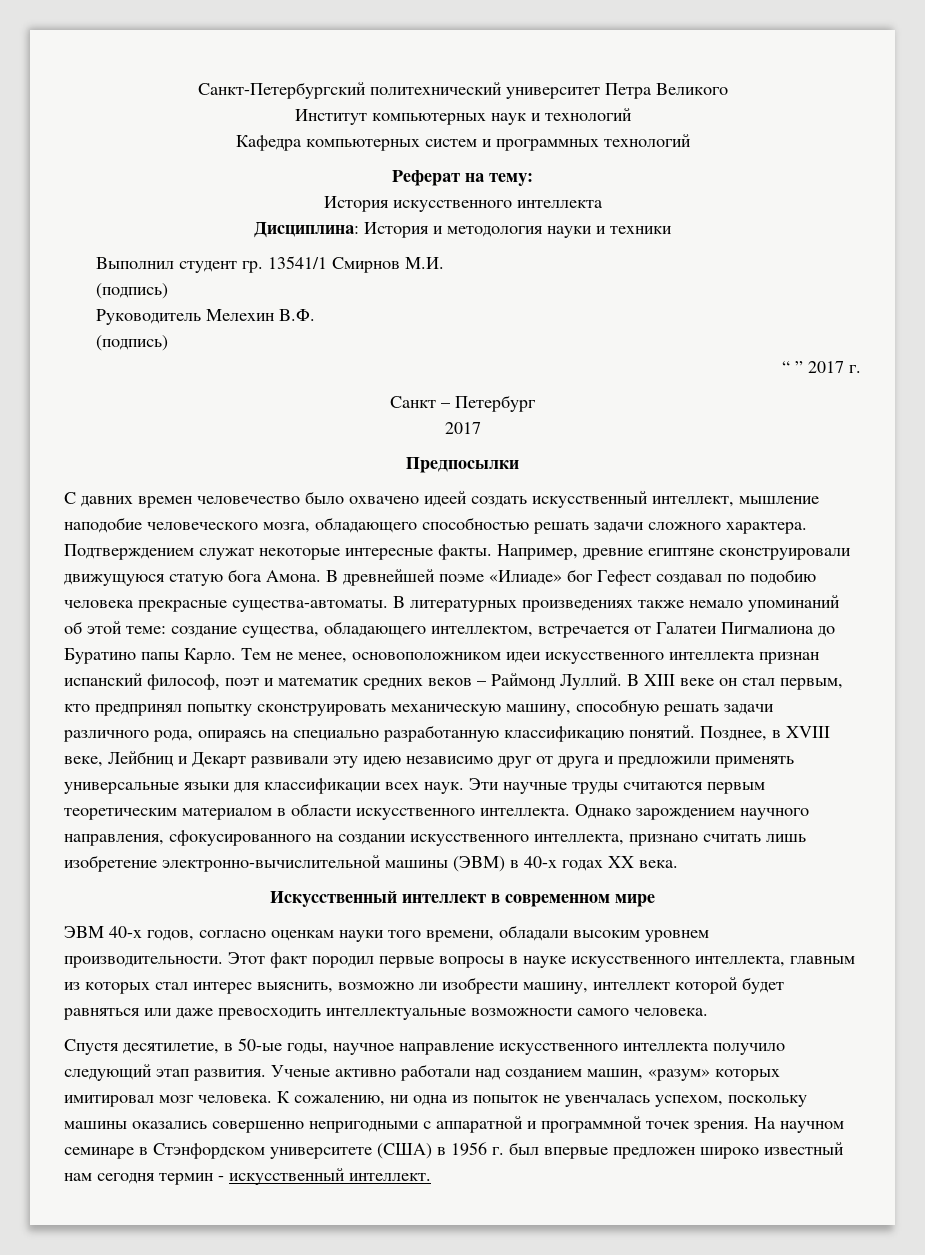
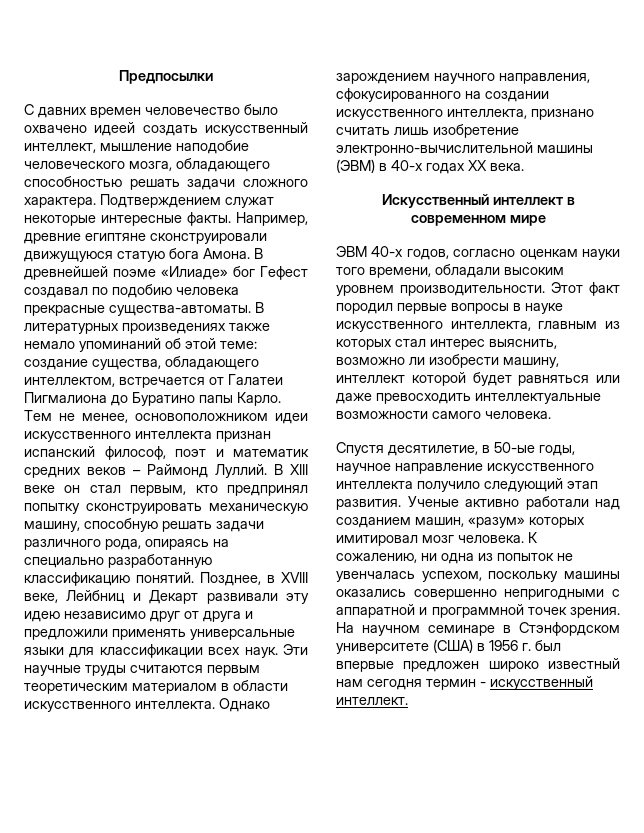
[197,82,728,99] [294,108,632,125] [235,134,691,151] [392,170,533,186] [323,196,603,212] [254,222,672,238] [95,256,444,273] [95,283,168,299] [95,309,315,325] [95,335,168,351] [782,361,861,373] [390,395,535,412] [444,422,481,434] Санкт-Петербургский политехнический университет Петра Великого // Институт компьютерных наук и технологий // Кафедра компьютерных систем и программных технологий // Реферат на тему: // История искусственного интеллекта // Дисциплина: История и методология науки и техники // Выполнил студент гр. 13541/1 Смирнов М.И. // (подпись) // Руководитель Мелехин В.Ф. // (подпись) // “ ” 2017 г. // Санкт – Петербург // 2017 // -> (119, 77) none

